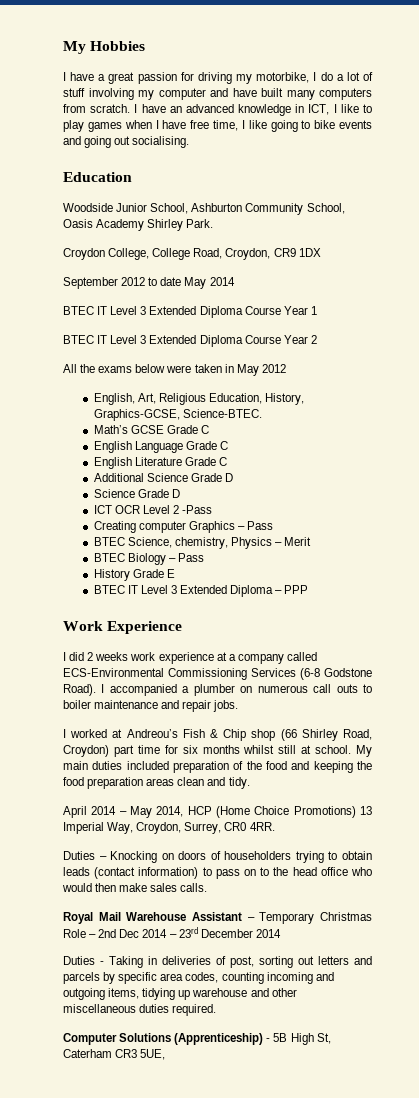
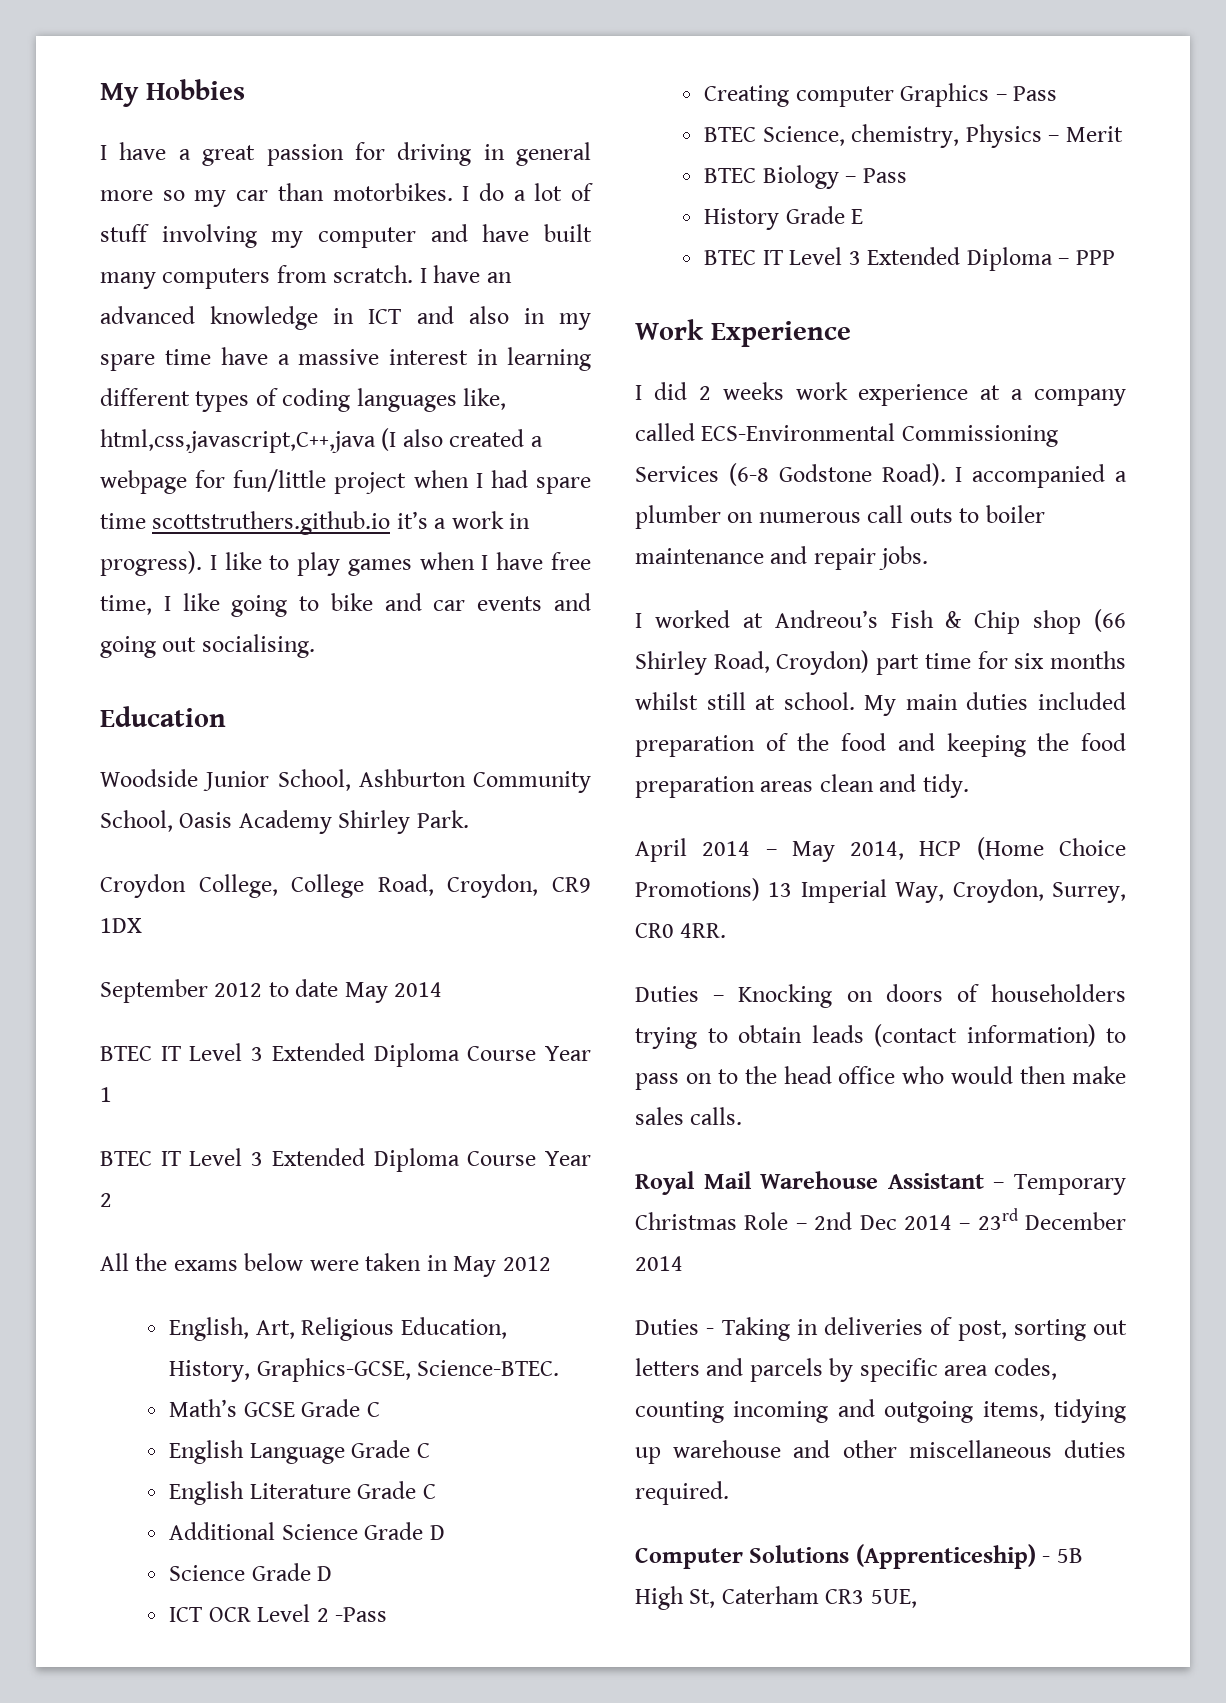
[236,72,310,84] my motorbike, -> [483,142,591,166] [100,183,453,207] in general more so my car than motorbikes.
[308,104,330,115] ICT, -> [368,306,592,330] [100,347,591,371] [100,388,507,412] [100,428,543,453] [100,469,592,494] [100,511,531,535] [100,551,202,576] ICT and also in my spare time have a massive interest in learning different types of coding languages like, html,css,javascript,C++,java (I also created a webpage for fun/little project when I had spare time scottstruthers.github.io it’s a work in progress).
(336, 124) none -> [384,593,466,611] and car

